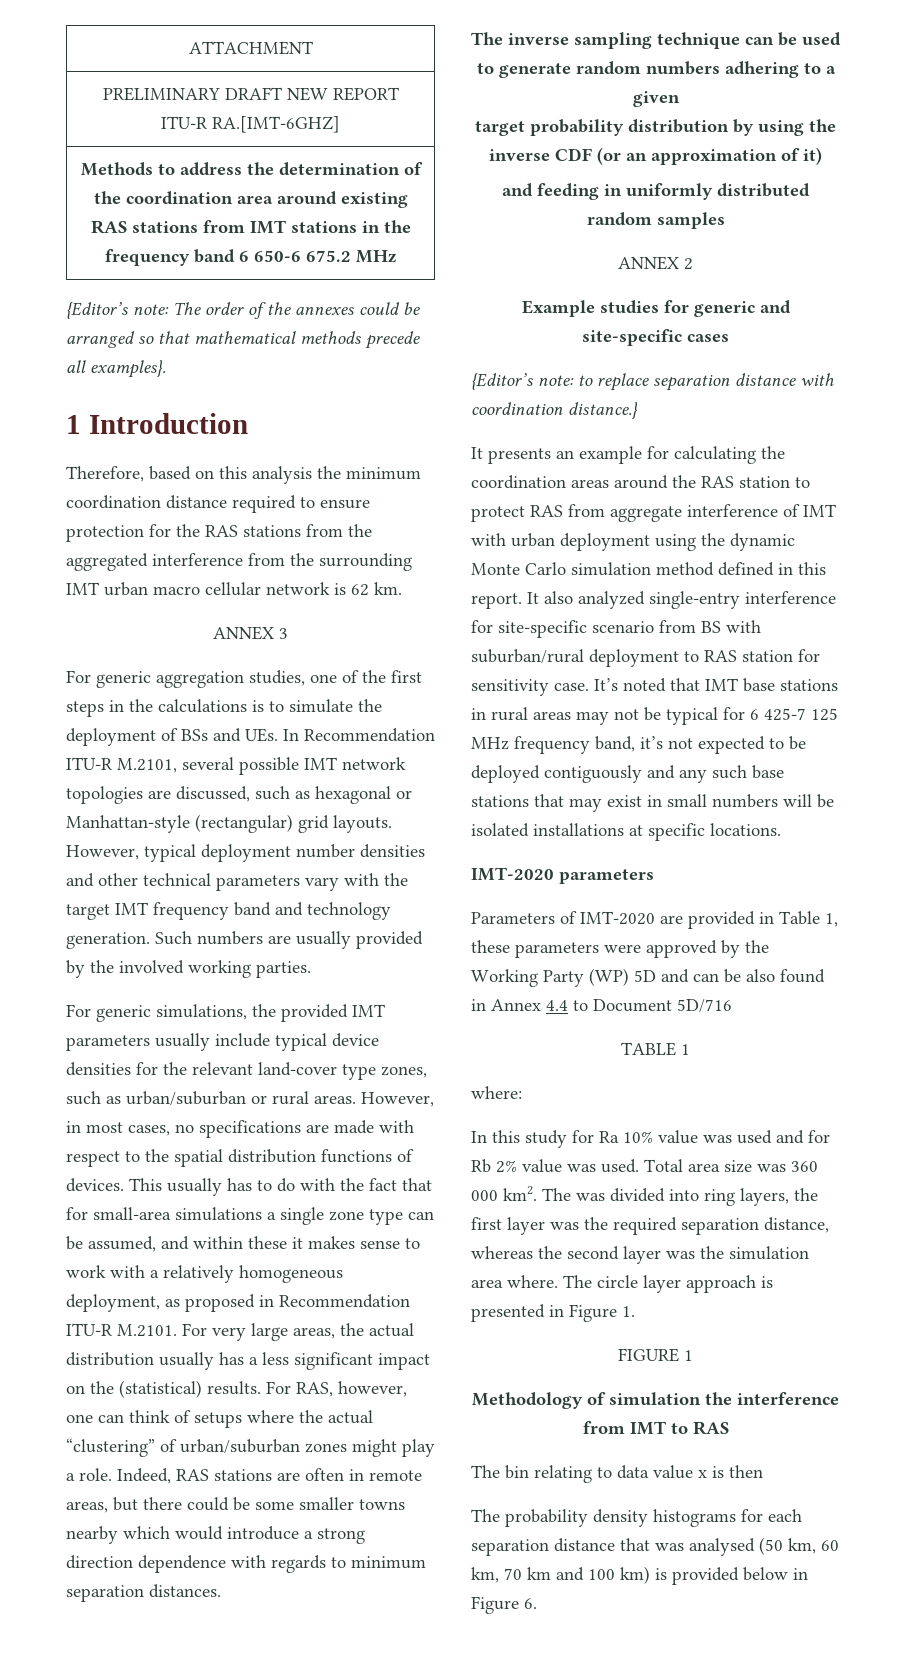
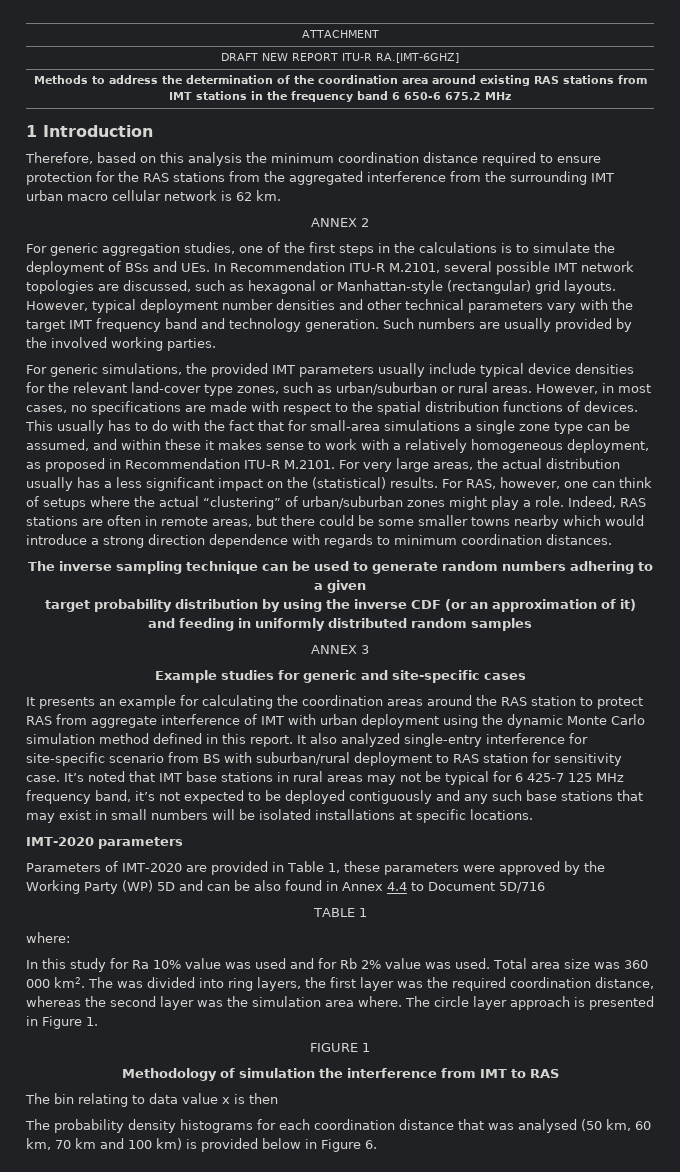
[102,87,220,101] PRELIMINARY -> (379, 34) none
[66,301,420,320] [66,331,420,349] [66,359,166,378] // {Editor’s note: The order of the annexes could be arranged so that mathematical methods precede all examples}. -> (511, 96) none
[279,628,288,639] 3 -> [361,218,369,227] 2
[66,1585,144,1602] separation -> [461,534,542,545] coordination
[684,258,693,270] 2 -> [361,645,369,654] 3
[471,372,834,391] [471,401,638,420] // {Editor’s note: to replace separation distance with coordination distance.} -> (526, 676) none
[681,1218,759,1235] separation -> [510,977,591,988] coordination
[471,1539,549,1556] separation -> [314,1119,395,1130] coordination

